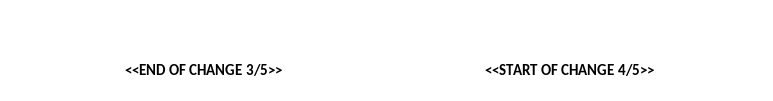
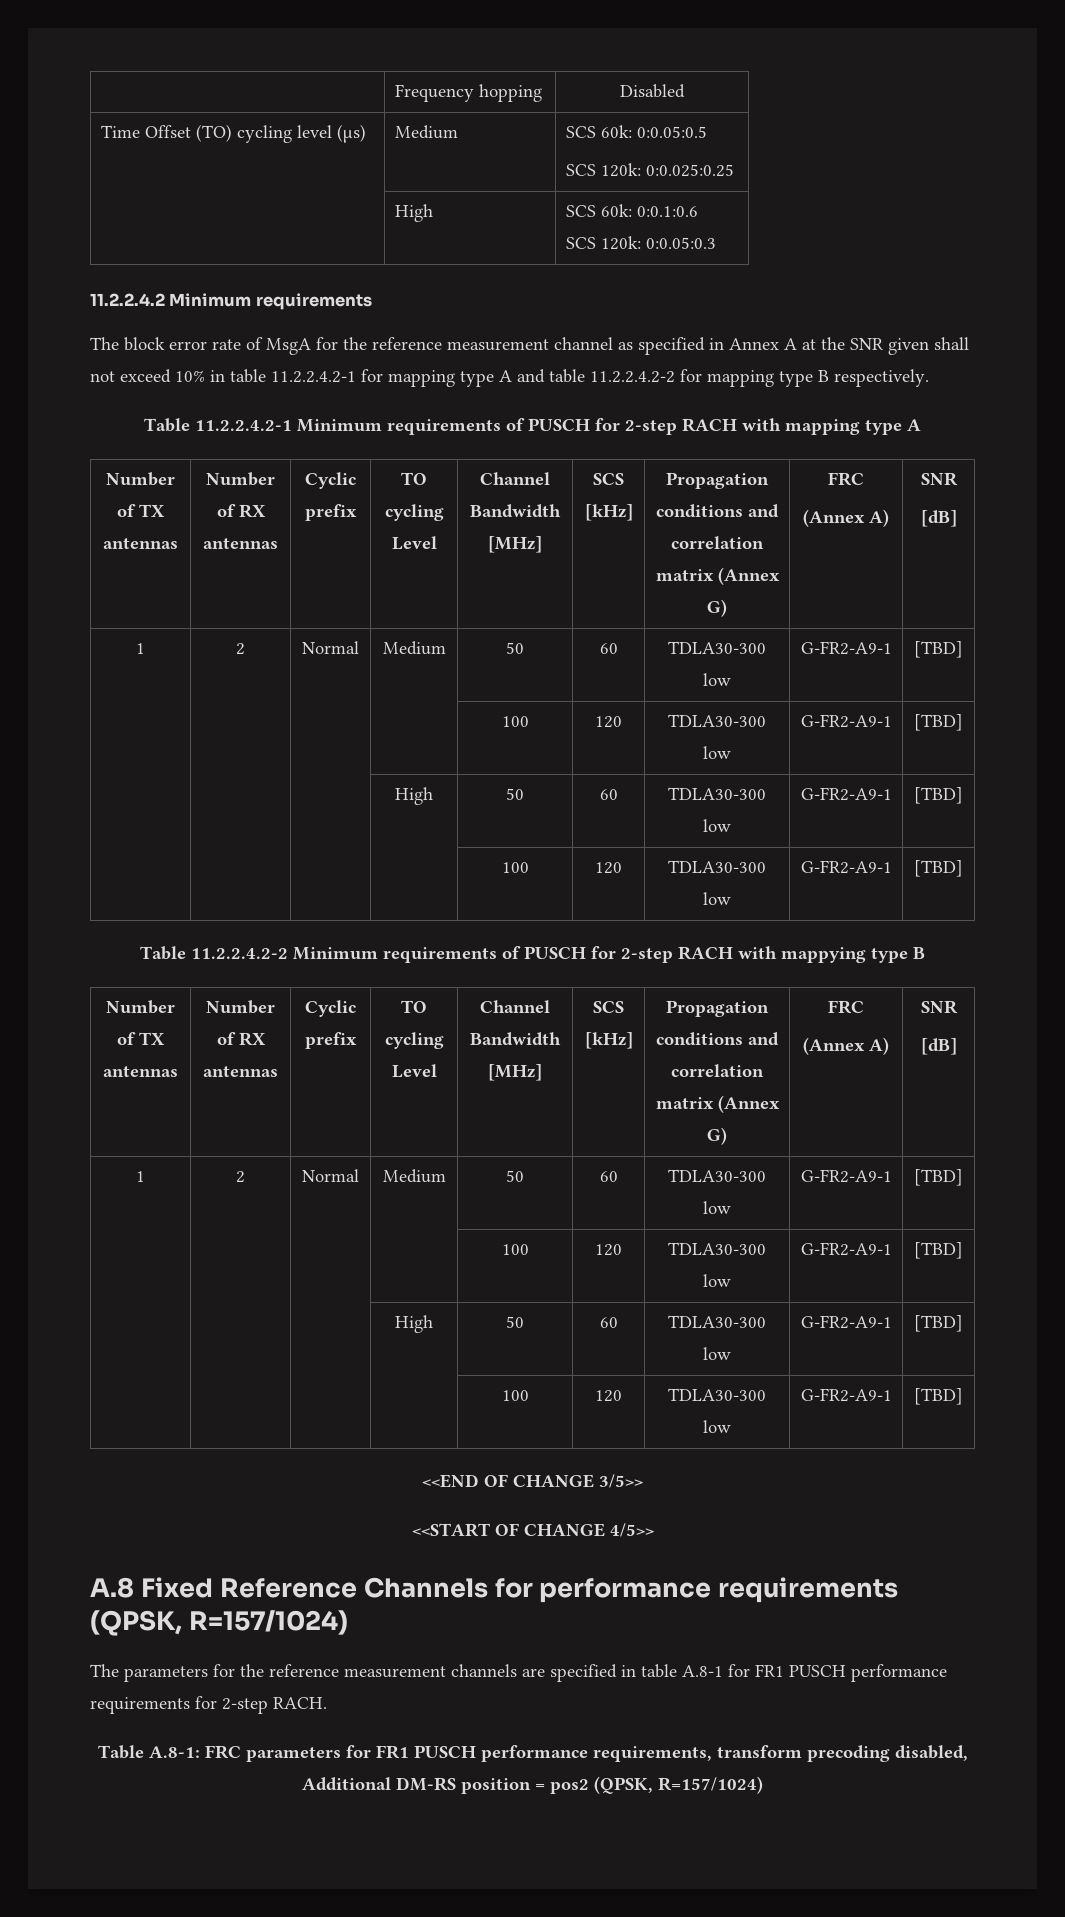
(124, 69) none -> [394,84,542,102] [620,84,685,98] [100,124,366,143] [394,125,458,139] [565,125,707,138] [565,163,734,177] [394,204,433,222] [565,204,698,217] [565,236,716,250] [90,293,372,310] [90,337,969,355] [90,369,929,387] [144,418,921,435] [106,472,175,486] [117,504,165,517] [103,538,178,549] [206,472,275,486] [216,504,266,518] [203,538,278,549] [305,472,356,489] [305,504,357,521] [401,472,427,485] [384,504,444,521] [391,536,437,550] [480,472,550,485] [470,504,561,518] [488,536,542,553] [593,473,624,485] [584,504,633,521] [666,472,769,489] [656,504,779,518] [671,536,764,549] [655,567,780,585] [707,599,727,617] [828,472,864,486] [803,509,889,527] [920,472,958,486] [920,510,957,527] [136,643,145,654] [236,643,245,655] [302,641,359,654] [382,641,446,655] [506,642,524,654] [599,643,618,654] [668,641,766,654] [703,673,731,686] [800,641,892,655] [914,641,963,658] [501,716,529,727] [595,716,622,728] [668,714,766,727] [703,746,731,759] [800,714,892,728] [914,714,963,731] [395,787,433,805] [506,788,524,800] [599,789,618,800] [668,787,766,800] [703,819,731,832] [800,787,892,801] [914,787,963,804] [501,862,529,873] [595,862,622,874] [668,860,766,873] [703,892,731,905] [800,860,892,874] [914,860,963,877] [140,946,925,963] [106,1000,175,1014] [117,1032,165,1045] [103,1066,178,1077] [206,1000,275,1014] [216,1032,266,1046] [203,1066,278,1077] [305,1000,356,1017] [305,1032,357,1049] [401,1000,427,1013] [384,1032,444,1049] [391,1064,437,1078] [480,1000,550,1013] [470,1032,561,1046] [488,1064,542,1081] [593,1001,624,1013] [584,1032,633,1049] [666,1000,769,1017] [656,1032,779,1046] [671,1064,764,1077] [655,1095,780,1113] [707,1127,727,1145] [828,1000,864,1014] [803,1037,889,1055] [920,1000,958,1014] [920,1038,957,1055] [136,1171,145,1182] [236,1171,245,1183] [302,1169,359,1182] [382,1169,446,1183] [506,1170,524,1182] [599,1171,618,1182] [668,1169,766,1182] [703,1201,731,1214] [800,1169,892,1183] [914,1169,963,1186] [501,1244,529,1255] [595,1244,622,1256] [668,1242,766,1255] [703,1274,731,1287] [800,1242,892,1256] [914,1242,963,1259] [395,1315,433,1333] [506,1316,524,1328] [599,1317,618,1328] [668,1315,766,1328] [703,1347,731,1360] [800,1315,892,1329] [914,1315,963,1332] [501,1390,529,1401] [595,1390,622,1402] [668,1388,766,1401] [703,1420,731,1433] [800,1388,892,1402] [914,1388,963,1405] | Frequency hopping | Disabled // Time Offset (TO) cycling level (µs) | Medium | SCS 60k: 0:0.05:0.5 // SCS 120k: 0:0.025:0.25 // | High | SCS 60k: 0:0.1:0.6 // SCS 120k: 0:0.05:0.3 // 11.2.2.4.2 Minimum requirements // The block error rate of MsgA for the reference measurement channel as specified in Annex A at the SNR given shall not exceed 10% in table 11.2.2.4.2-1 for mapping type A and table 11.2.2.4.2-2 for mapping type B respectively. // Table 11.2.2.4.2-1 Minimum requirements of PUSCH for 2-step RACH with mapping type A // Number of TX antennas | Number of RX antennas | Cyclic prefix | TO cycling Level | Channel Bandwidth [MHz] | SCS [kHz] | Propagation conditions and correlation matrix (Annex G) | FRC // (Annex A) | SNR // [dB] // 1 | 2 | Normal | Medium | 50 | 60 | TDLA30-300 low | G-FR2-A9-1 | [TBD] // | | | | 100 | 120 | TDLA30-300 low | G-FR2-A9-1 | [TBD] // | | | High | 50 | 60 | TDLA30-300 low | G-FR2-A9-1 | [TBD] // | | | | 100 | 120 | TDLA30-300 low | G-FR2-A9-1 | [TBD] // Table 11.2.2.4.2-2 Minimum requirements of PUSCH for 2-step RACH with mappying type B // Number of TX antennas | Number of RX antennas | Cyclic prefix | TO cycling Level | Channel Bandwidth [MHz] | SCS [kHz] | Propagation conditions and correlation matrix (Annex G) | FRC // (Annex A) | SNR // [dB] // 1 | 2 | Normal | Medium | 50 | 60 | TDLA30-300 low | G-FR2-A9-1 | [TBD] // | | | | 100 | 120 | TDLA30-300 low | G-FR2-A9-1 | [TBD] // | | | High | 50 | 60 | TDLA30-300 low | G-FR2-A9-1 | [TBD] // | | | | 100 | 120 | TDLA30-300 low | G-FR2-A9-1 | [TBD] //
(655, 70) none -> [90,1577,899,1603] [90,1610,348,1636] [90,1664,947,1682] [90,1696,327,1714] [97,1745,968,1762] [302,1776,763,1794] // A.8 Fixed Reference Channels for performance requirements (QPSK, R=157/1024) // The parameters for the reference measurement channels are specified in table A.8-1 for FR1 PUSCH performance requirements for 2-step RACH. // Table A.8-1: FRC parameters for FR1 PUSCH performance requirements, transform precoding disabled, Additional DM-RS position = pos2 (QPSK, R=157/1024)

